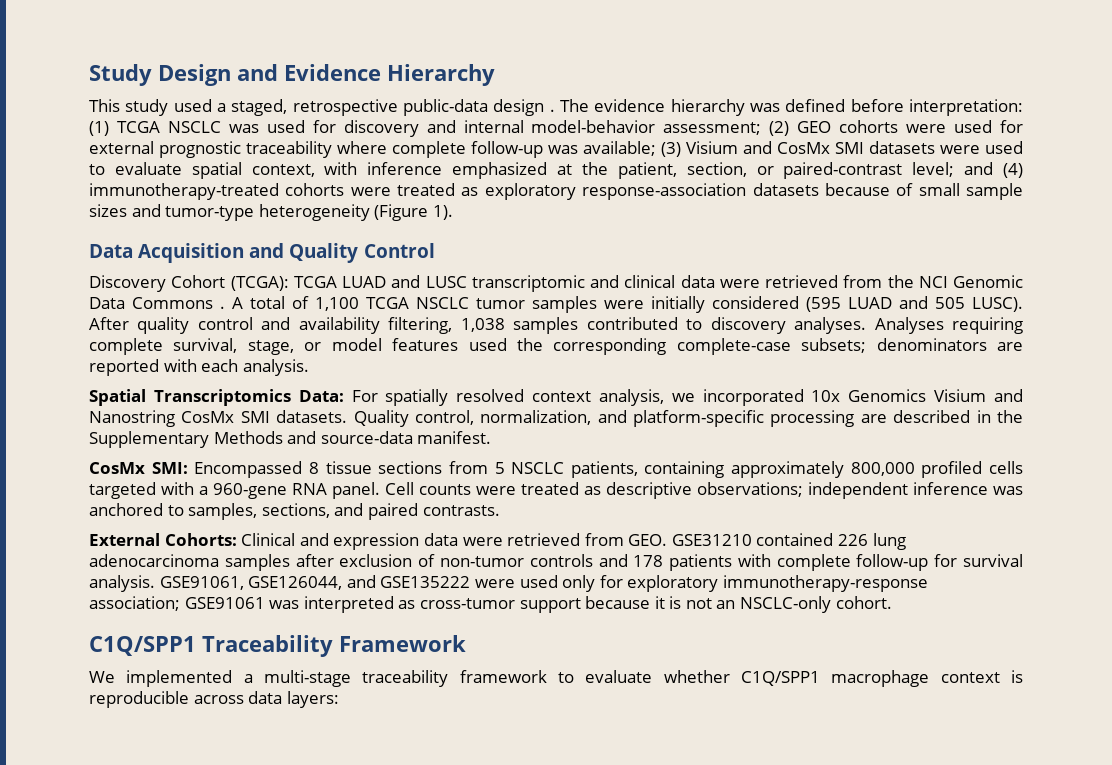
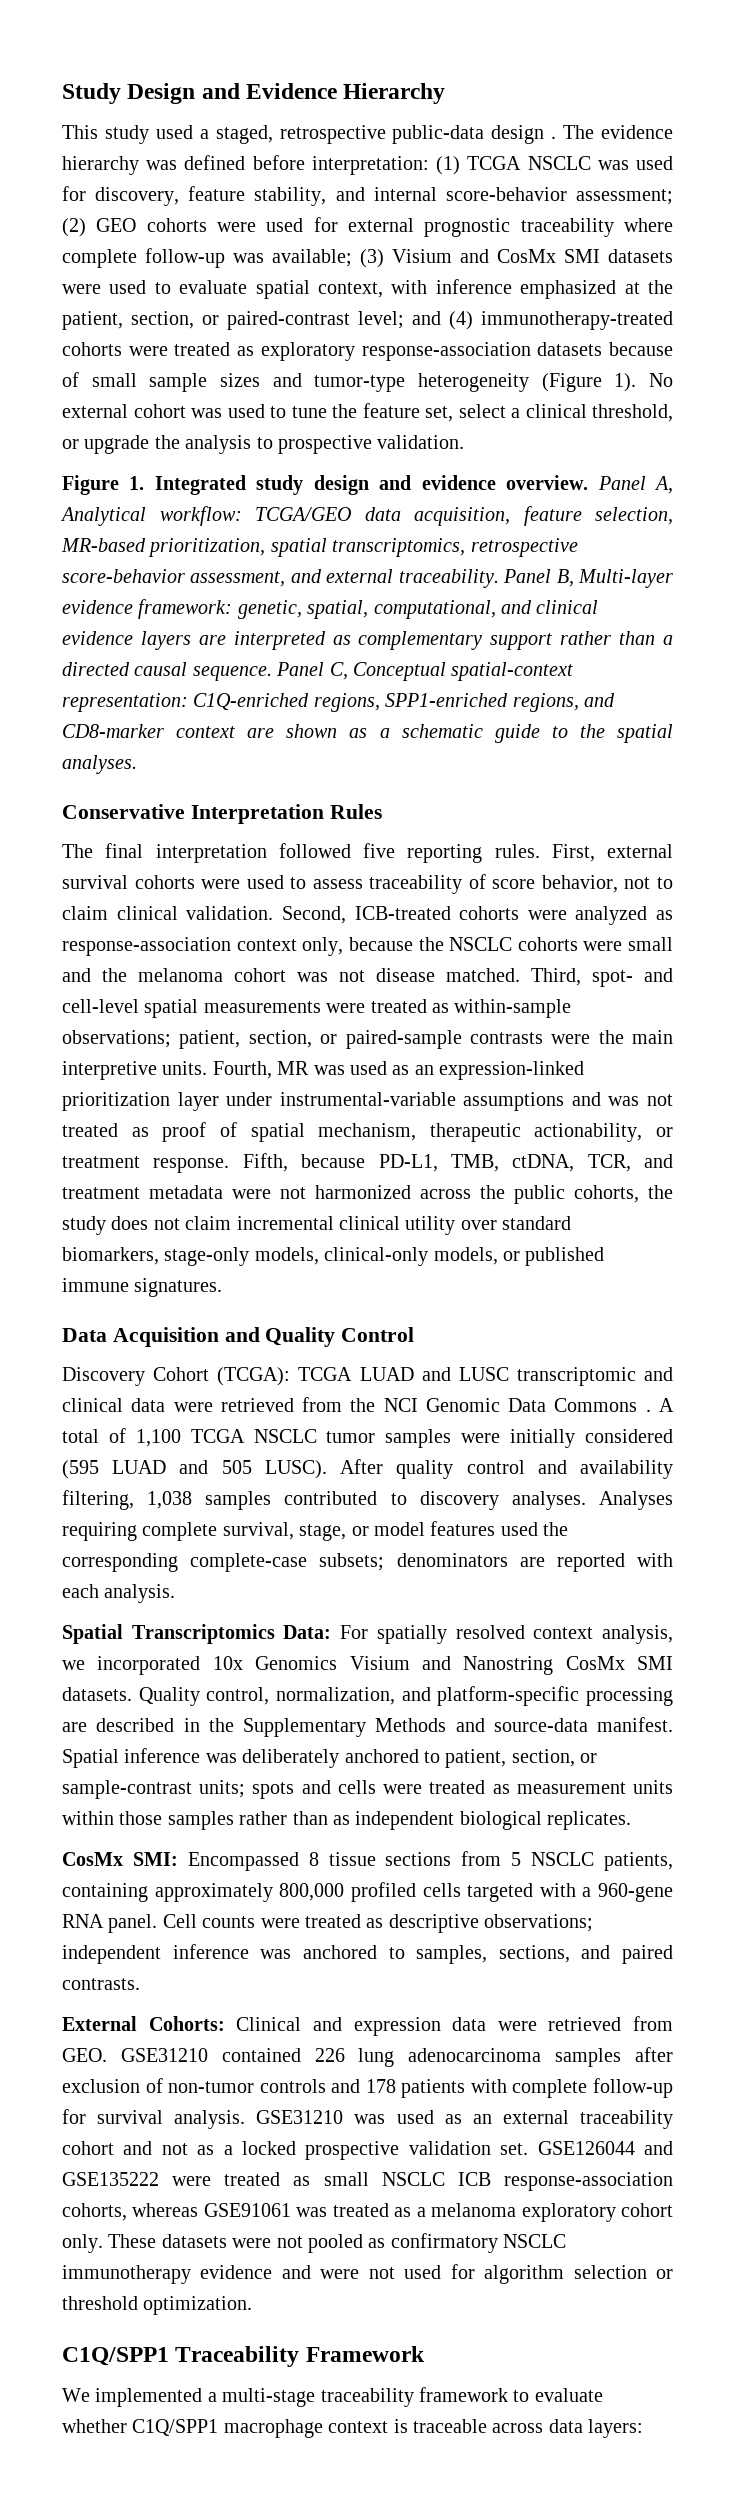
[343,120,419,137] discovery -> [95,186,327,206] discovery, feature stability,
[531,120,656,133] model-behavior -> [445,187,567,201] score-behavior
(453, 212) none -> [648,373,673,387] [62,403,673,422] [62,435,465,454] [62,475,673,495] [60,506,673,526] [61,538,578,557] [62,569,673,588] [62,599,599,619] [62,631,674,650] [62,662,574,681] [62,693,615,712] [62,724,674,743] [62,755,137,774] [62,804,382,824] [62,843,673,863] [62,874,673,894] [62,906,673,925] [62,937,673,956] [62,968,673,987] [62,999,572,1018] [62,1030,673,1049] [62,1061,585,1080] [62,1092,673,1111] [62,1122,673,1142] [62,1153,673,1173] [62,1185,673,1204] [62,1216,572,1235] [62,1247,605,1266] [62,1278,223,1297] No external cohort was used to tune the feature set, select a clinical threshold, or upgrade the analysis to prospective validation. // Figure 1. Integrated study design and evidence overview. Panel A, Analytical workflow: TCGA/GEO data acquisition, feature selection, MR-based prioritization, spatial transcriptomics, retrospective score-behavior assessment, and external traceability. Panel B, Multi-layer evidence framework: genetic, spatial, computational, and clinical evidence layers are interpreted as complementary support rather than a directed causal sequence. Panel C, Conceptual spatial-context representation: C1Q-enriched regions, SPP1-enriched regions, and CD8-marker context are shown as a schematic guide to the spatial analyses. // Conservative Interpretation Rules // The final interpretation followed five reporting rules. First, external survival cohorts were used to assess traceability of score behavior, not to claim clinical validation. Second, ICB-treated cohorts were analyzed as response-association context only, because the NSCLC cohorts were small and the melanoma cohort was not disease matched. Third, spot- and cell-level spatial measurements were treated as within-sample observations; patient, section, or paired-sample contrasts were the main interpretive units. Fourth, MR was used as an expression-linked prioritization layer under instrumental-variable assumptions and was not treated as proof of spatial mechanism, therapeutic actionability, or treatment response. Fifth, because PD-L1, TMB, ctDNA, TCR, and treatment metadata were not harmonized across the public cohorts, the study does not claim incremental clinical utility over standard biomarkers, stage-only models, clinical-only models, or published immune signatures.
(492, 437) none -> [62,1748,598,1768] [62,1780,673,1799] [62,1811,632,1830] Spatial inference was deliberately anchored to patient, section, or sample-contrast units; spots and cells were treated as measurement units within those samples rather than as independent biological replicates.
[159,575,928,592] [89,596,892,613] GSE91061, GSE126044, and GSE135222 were used only for exploratory immunotherapy-response association; GSE91061 was interpreted as cross-tumor support because it is not an NSCLC-only cohort. -> [256,2110,673,2129] [62,2141,673,2160] [62,2172,674,2191] [62,2203,674,2222] [62,2233,567,2253] [62,2264,674,2284] [62,2296,253,2315] GSE31210 was used as an external traceability cohort and not as a locked prospective validation set. GSE126044 and GSE135222 were treated as small NSCLC ICB response-association cohorts, whereas GSE91061 was treated as a melanoma exploratory cohort only. These datasets were not pooled as confirmatory NSCLC immunotherapy evidence and were not used for algorithm selection or threshold optimization.
[89,691,189,708] reproducible -> [412,2419,487,2433] traceable

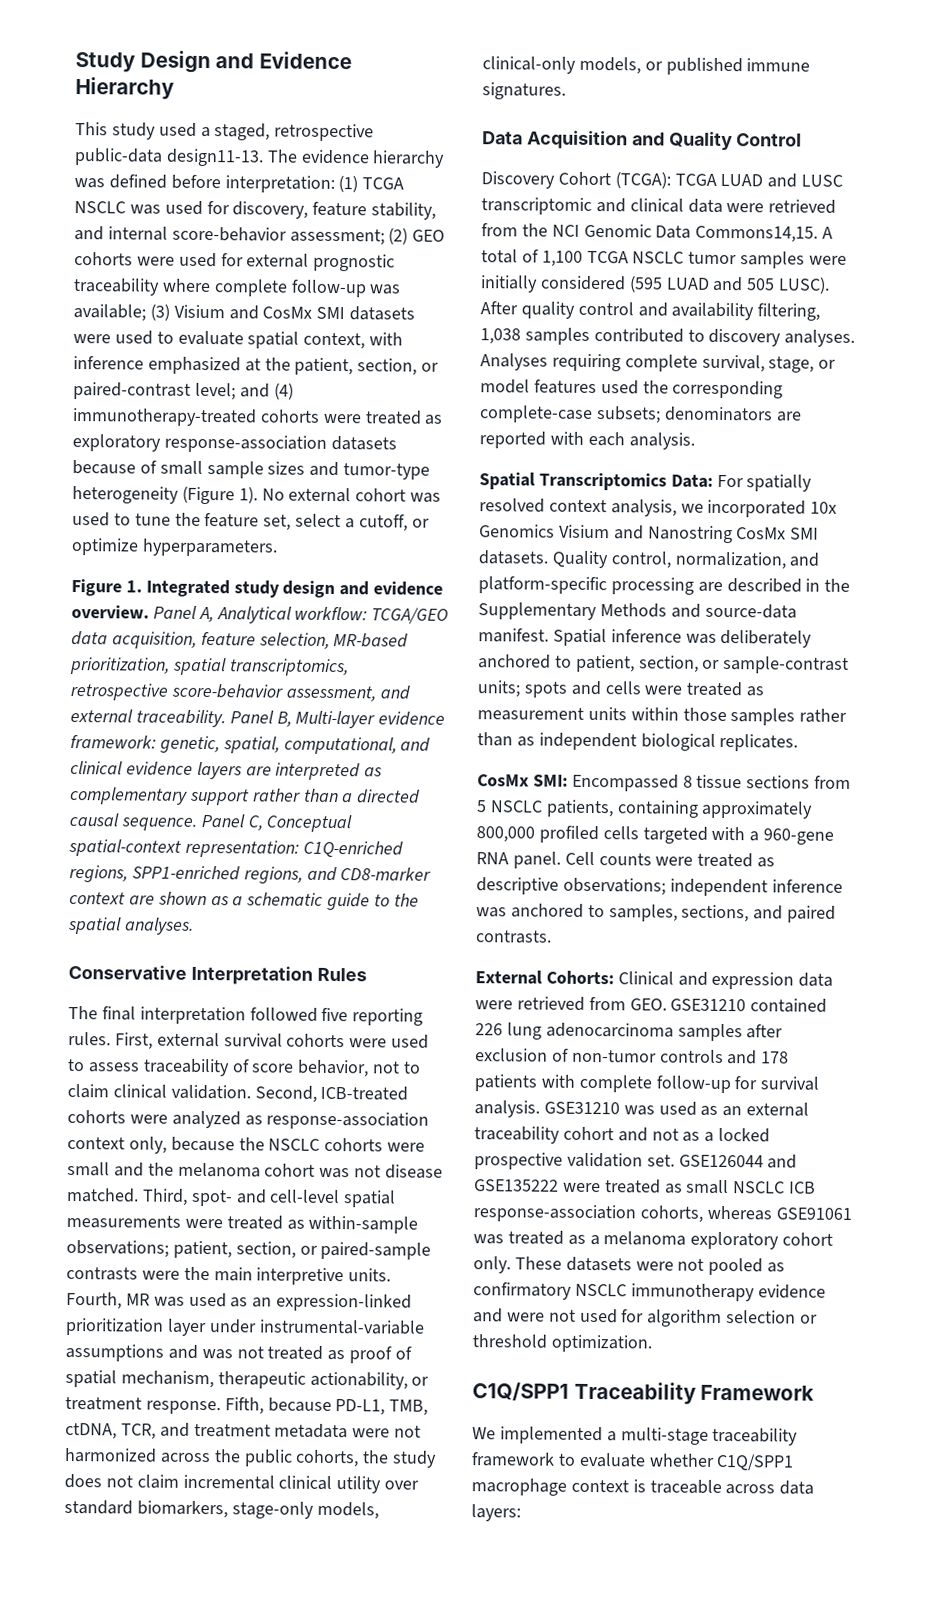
[491,125,557,144] design . -> [165,148,264,167] design11-13.
[525,404,673,422] [62,435,465,454] clinical threshold, or upgrade the analysis to prospective validation. -> [358,514,430,532] [71,537,278,557] cutoff, or optimize hyperparameters.
[554,1398,651,1412] Commons . -> [695,225,819,243] Commons14,15.

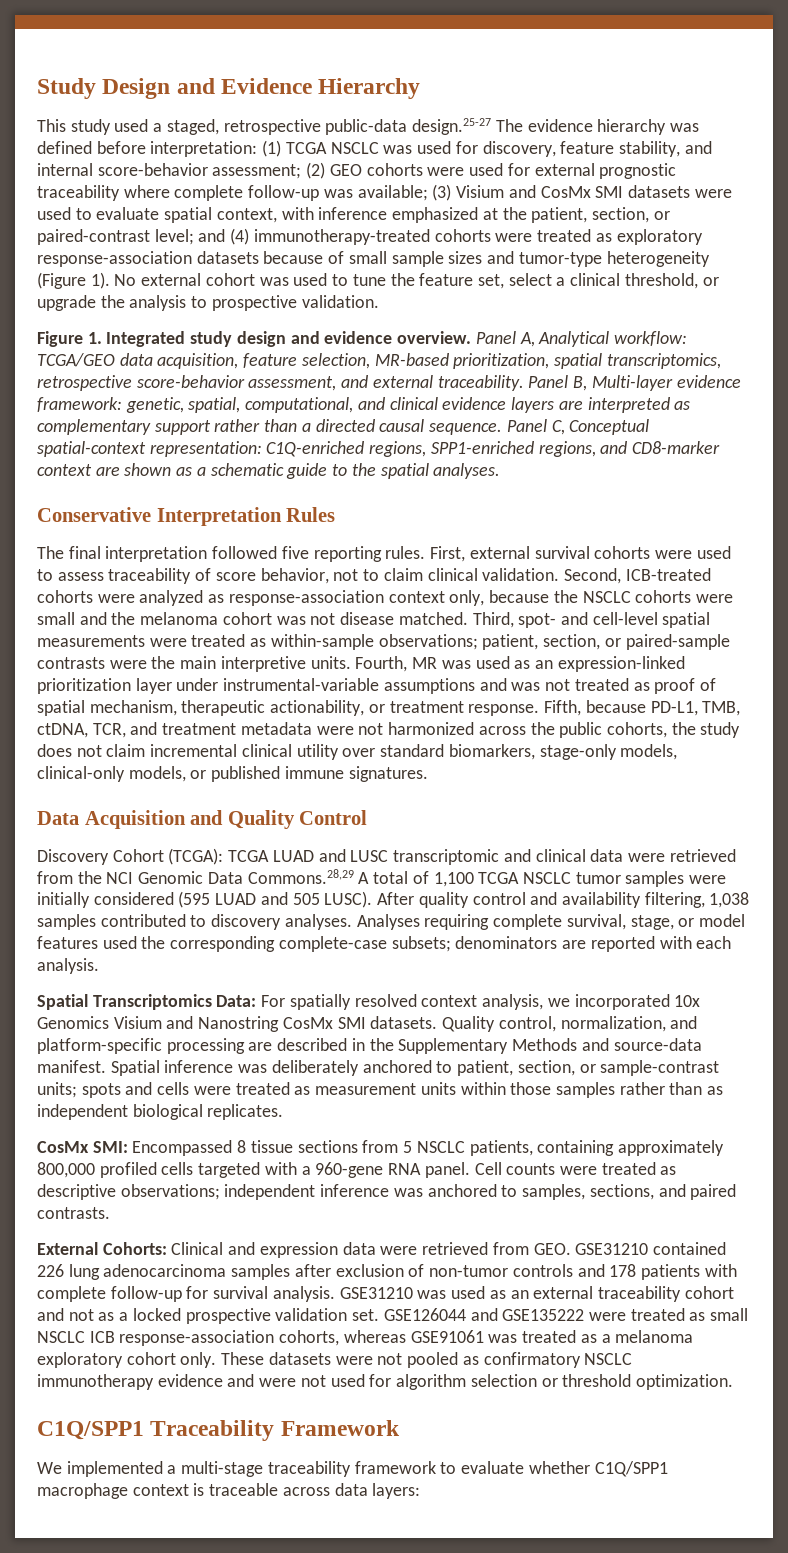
[165,148,264,167] design11-13. -> [412,118,492,135] design.25-27
[358,514,430,532] [71,537,278,557] cutoff, or optimize hyperparameters. -> [570,273,719,289] [37,295,379,311] clinical threshold, or upgrade the analysis to prospective validation.
[695,225,819,243] Commons14,15. -> [247,869,354,884] Commons.28,29

